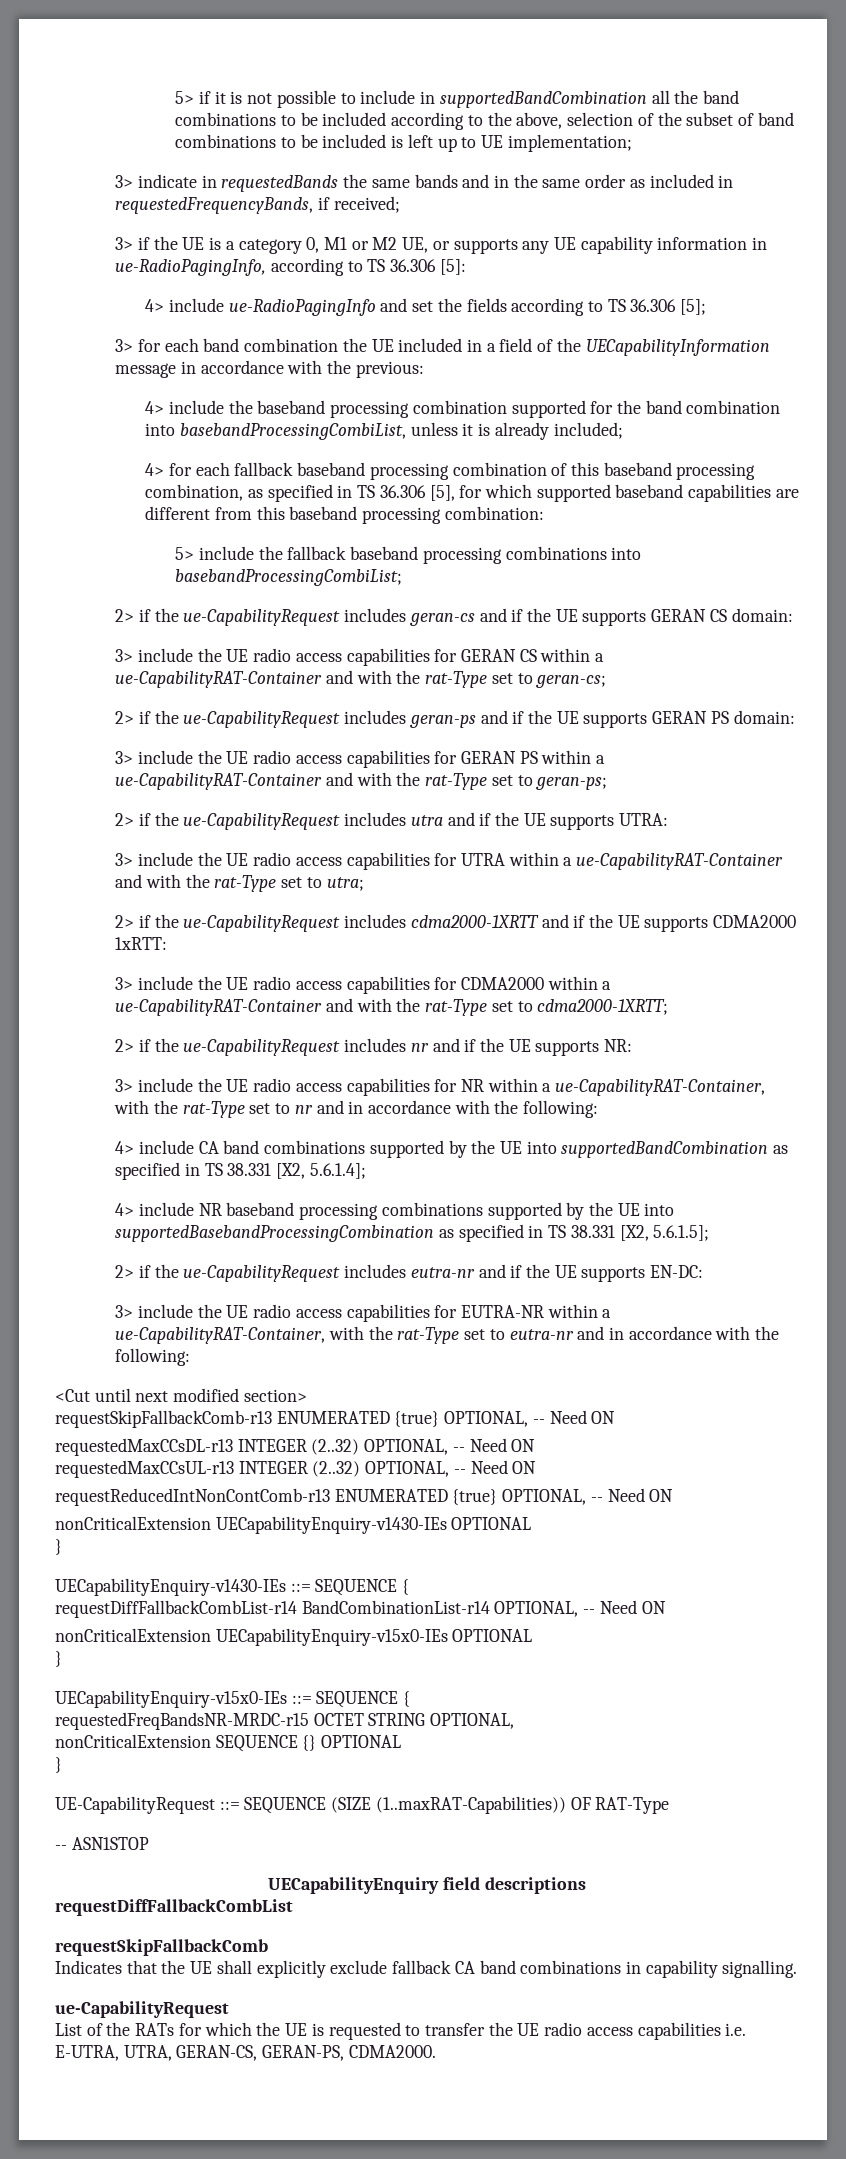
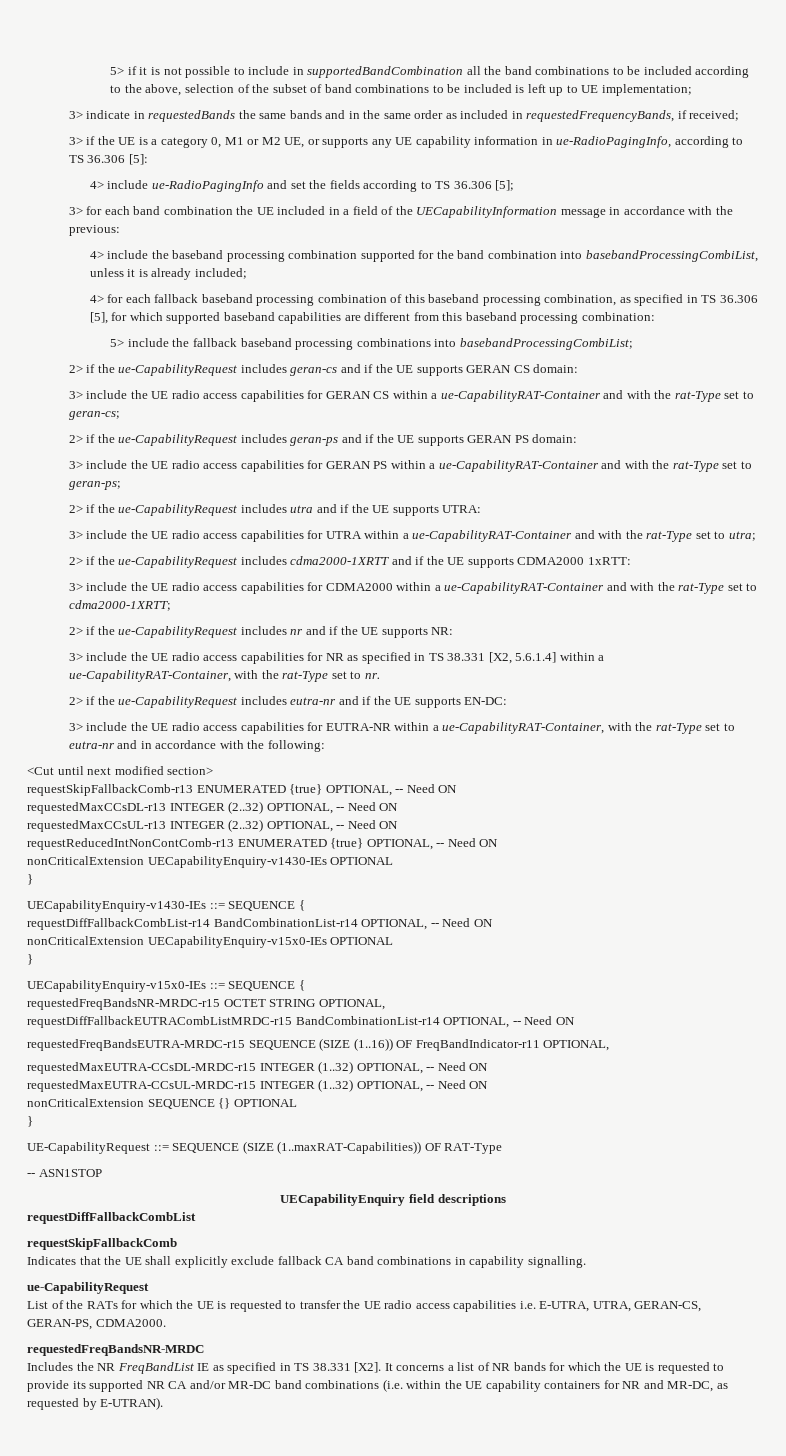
[487,1078,766,1096] [114,1100,599,1118] [115,1140,789,1158] [115,1162,366,1180] [115,1202,675,1220] [115,1224,710,1242] within a ue-CapabilityRAT-Container, with the rat-Type set to nr and in accordance with the following: // 4> include CA band combinations supported by the UE into supportedBandCombination as specified in TS 38.331 [X2, 5.6.1.4]; // 4> include NR baseband processing combinations supported by the UE into supportedBasebandProcessingCombination as specified in TS 38.331 [X2, 5.6.1.5]; -> [347,652,605,664] [68,670,380,682] as specified in TS 38.331 [X2, 5.6.1.4] within a ue-CapabilityRAT-Container, with the rat-Type set to nr.
(515, 1721) none -> [27,1016,575,1028] [27,1038,610,1051] [27,1061,489,1074] [27,1079,489,1092] // requestDiffFallbackEUTRACombListMRDC-r15 BandCombinationList-r14 OPTIONAL, -- Need ON // requestedFreqBandsEUTRA-MRDC-r15 SEQUENCE (SIZE (1..16)) OF FreqBandIndicator-r11 OPTIONAL, // requestedMaxEUTRA-CCsDL-MRDC-r15 INTEGER (1..32) OPTIONAL, -- Need ON // requestedMaxEUTRA-CCsUL-MRDC-r15 INTEGER (1..32) OPTIONAL, -- Need ON
(436, 2051) none -> [27,1344,204,1356] [27,1362,725,1374] [27,1379,728,1392] [27,1397,164,1410] // requestedFreqBandsNR-MRDC // Includes the NR FreqBandList IE as specified in TS 38.331 [X2]. It concerns a list of NR bands for which the UE is requested to provide its supported NR CA and/or MR-DC band combinations (i.e. within the UE capability containers for NR and MR-DC, as requested by E-UTRAN).

